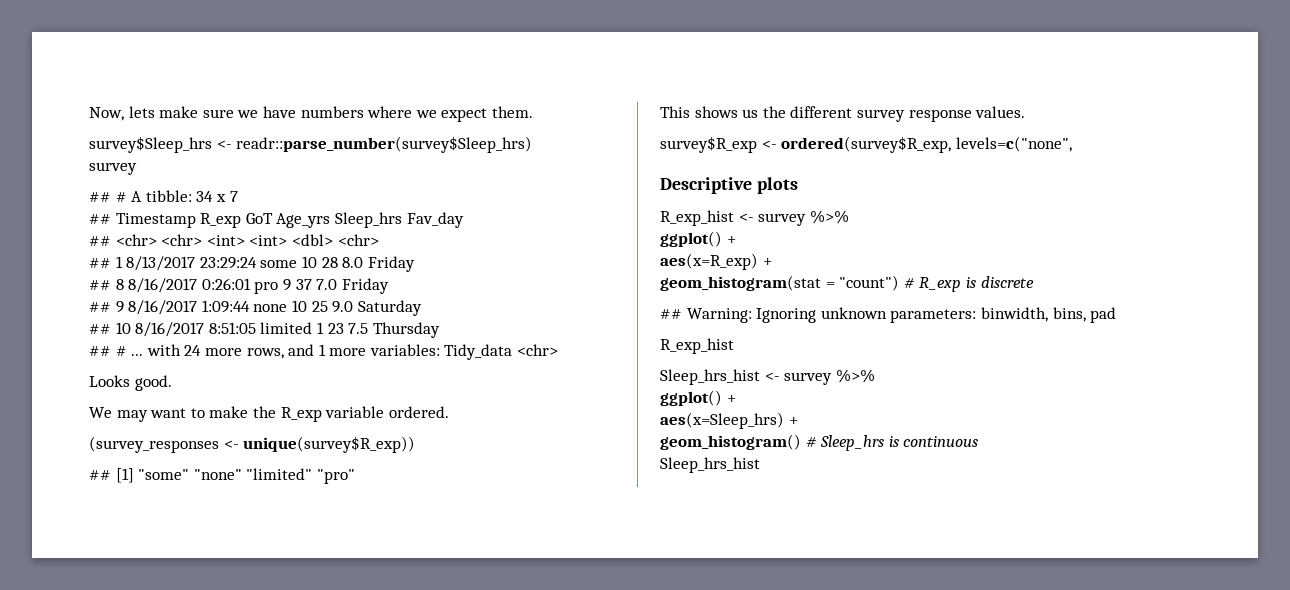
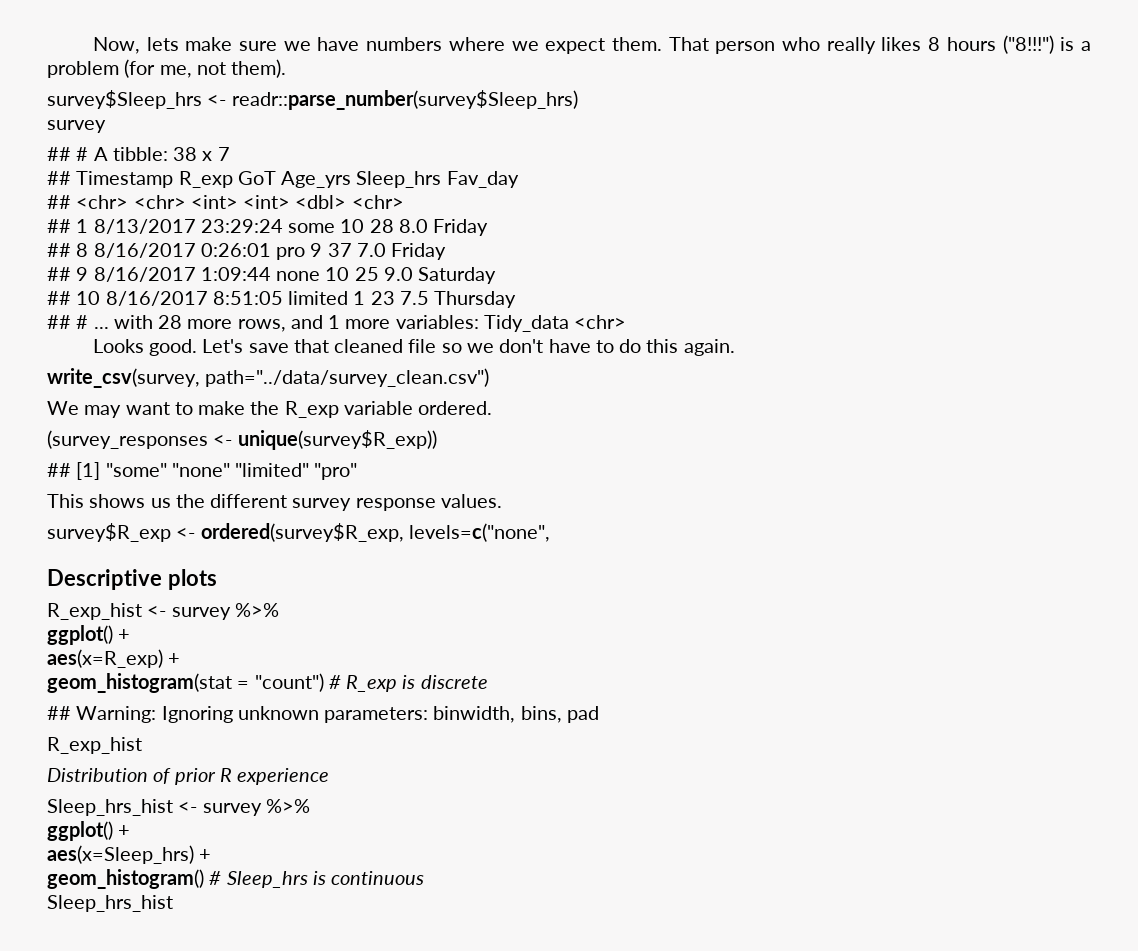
(533, 112) none -> [668,35,1092,54] [47,59,287,78] That person who really likes 8 hours ("8!!!") is a problem (for me, not them).
[196,191,214,202] 34 -> [173,147,198,161] 38
[184,345,202,356] 24 -> [158,315,183,329] 28
(172, 383) none -> [202,339,735,356] [47,368,490,388] Let's save that cleaned file so we don't have to do this again. // write_csv(survey, path="../data/survey_clean.csv")
(734, 346) none -> [47,768,330,785] // Distribution of prior R experience

